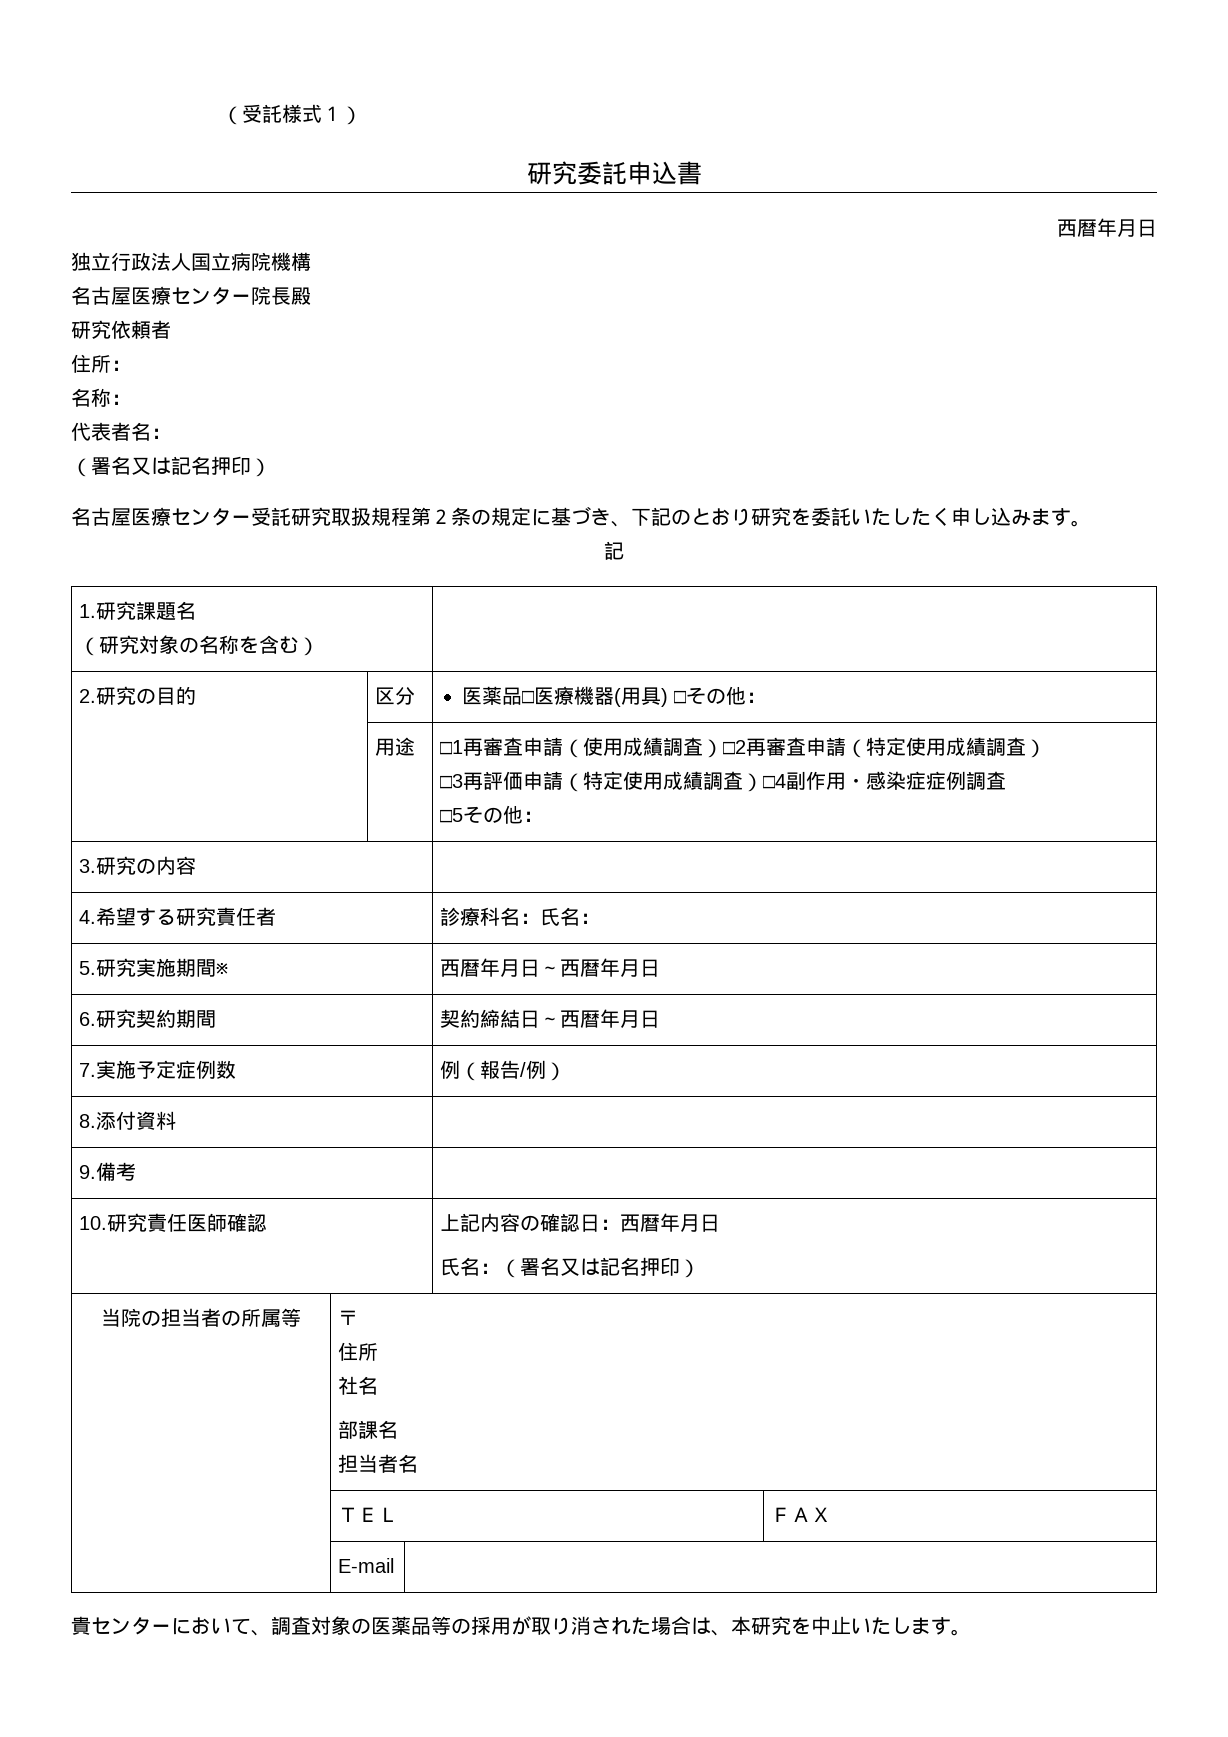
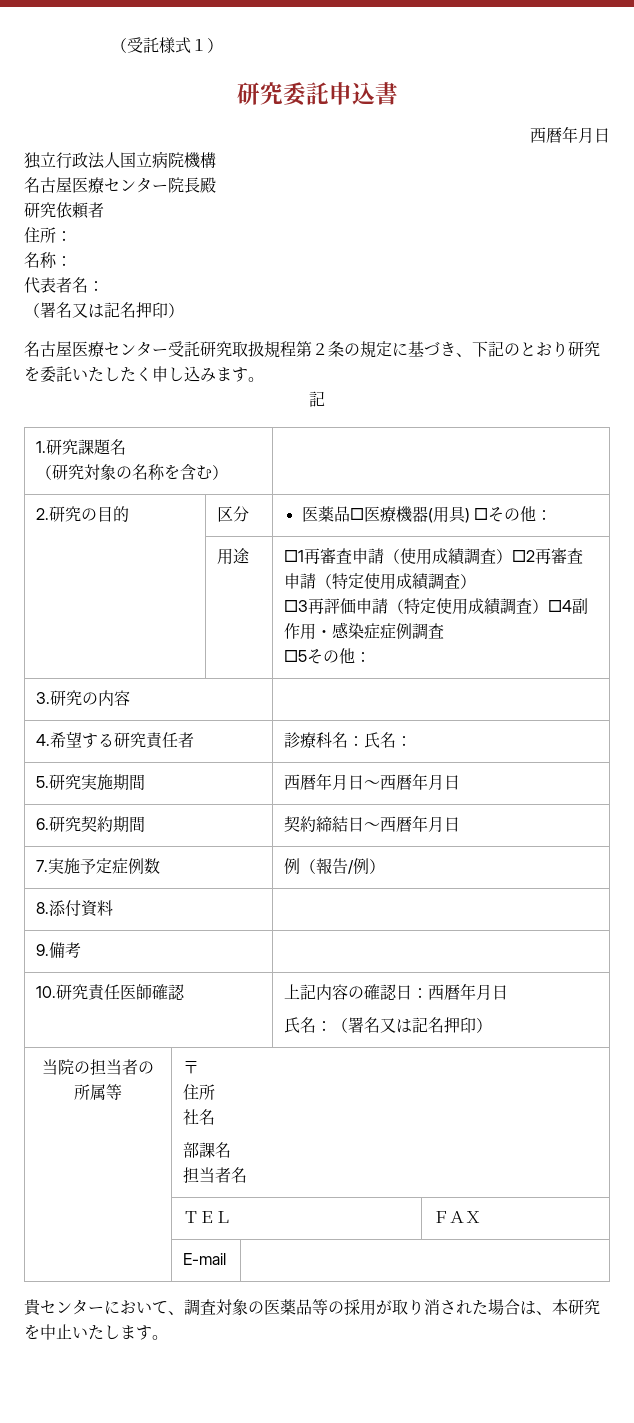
[216,963,229,975] ※ -> (146, 782) none

